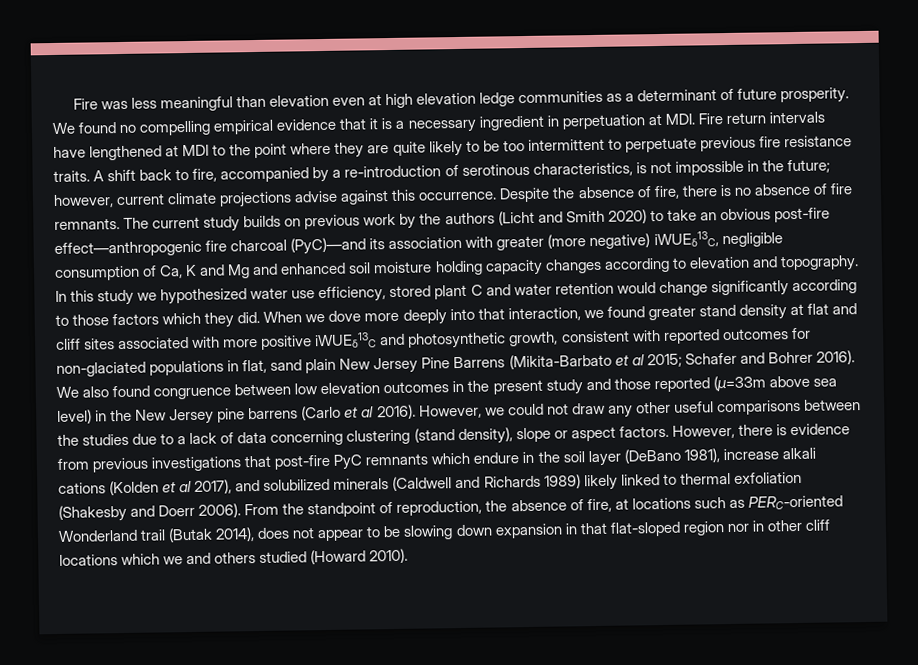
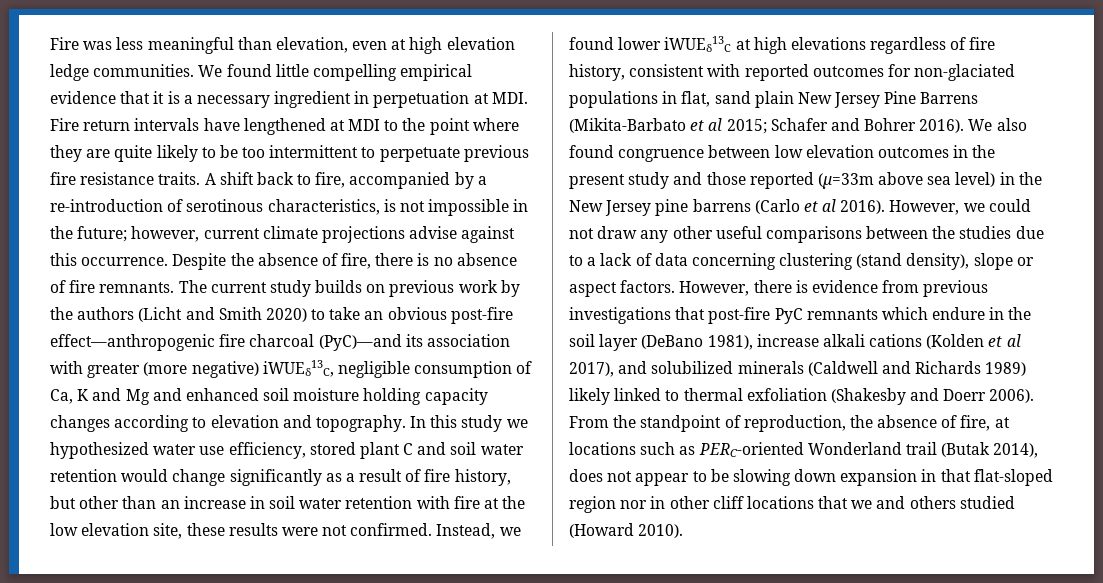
[268,94,329,107] elevation -> [275,37,348,53] elevation,
[518,87,850,104] communities as a determinant of future prosperity. -> [93,64,195,77] communities.
[119,124,138,134] no -> [275,64,309,77] little
(511, 290) none -> [450,442,477,455] soil
[791,279,857,295] [55,303,858,328] [56,331,559,350] according to those factors which they did. When we dove more deeply into that interaction, we found greater stand density at flat and cliff sites associated with more positive iWUEδ13C and photosynthetic growth, -> [325,469,511,486] [50,496,526,509] [50,523,521,539] [569,36,996,54] [569,64,625,81] as a result of fire history, but other than an increase in soil water retention with fire at the low elevation site, these results were not confirmed. Instead, we found lower iWUEδ13C at high elevations regardless of fire history,
[121,553,161,566] which -> [818,496,849,509] that

